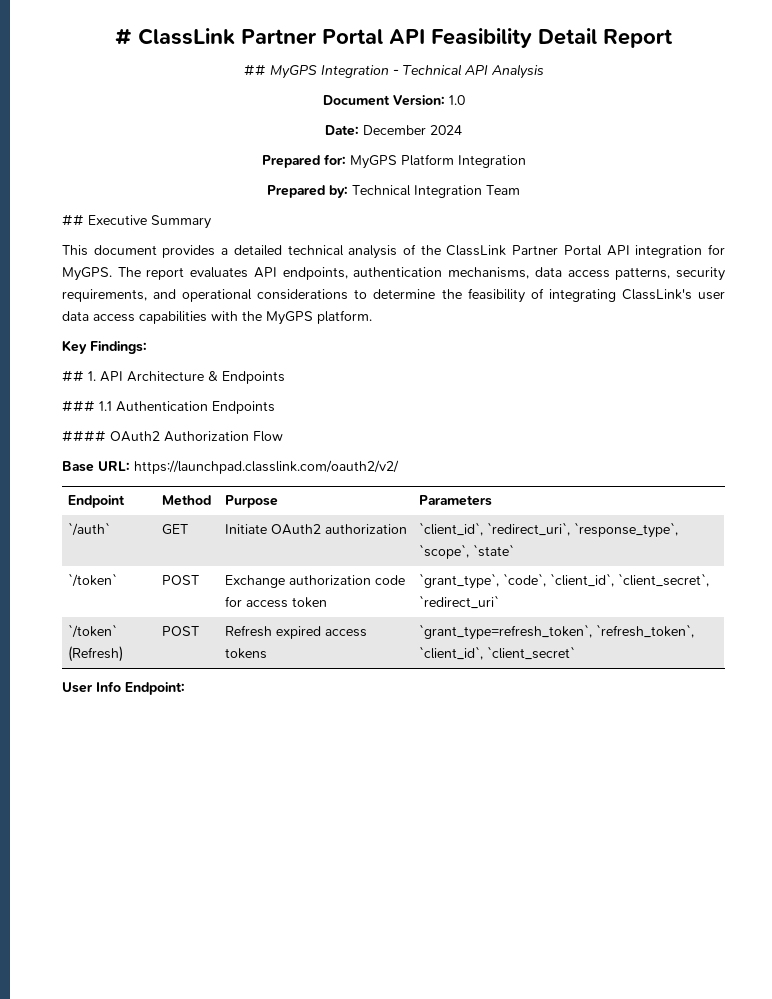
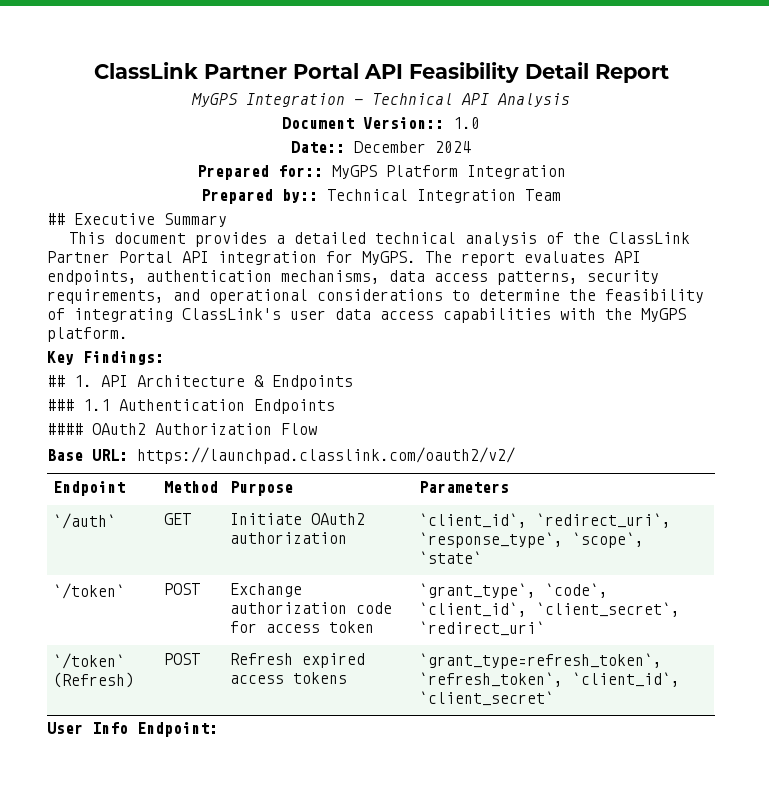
[115,28,132,45] # -> (93, 70) none
[243,64,266,76] ## -> (669, 73) none
[392,95,445,106] Version: -> [363,117,444,129] Version::
[325,125,359,136] Date: -> [291,141,345,153] Date::
[323,154,346,165] for: -> [277,165,323,177] for::
[329,185,348,198] by: -> [282,189,318,203] by::

